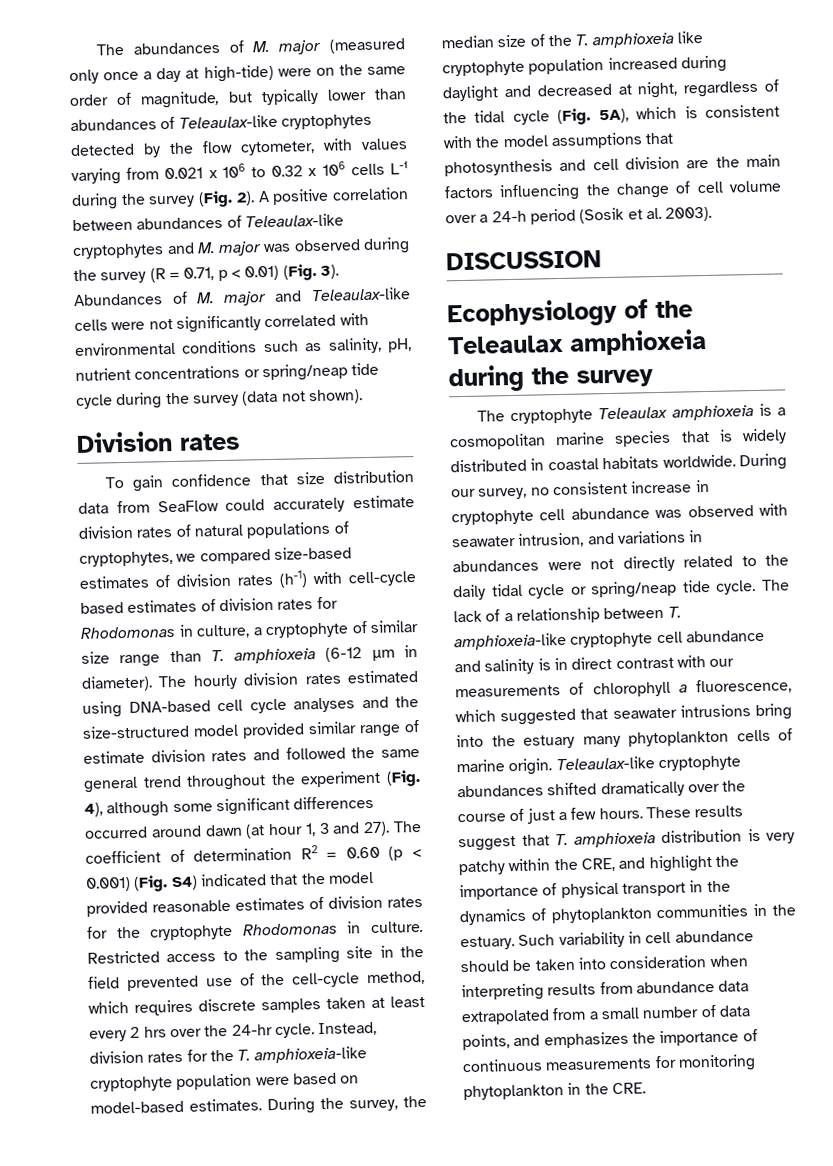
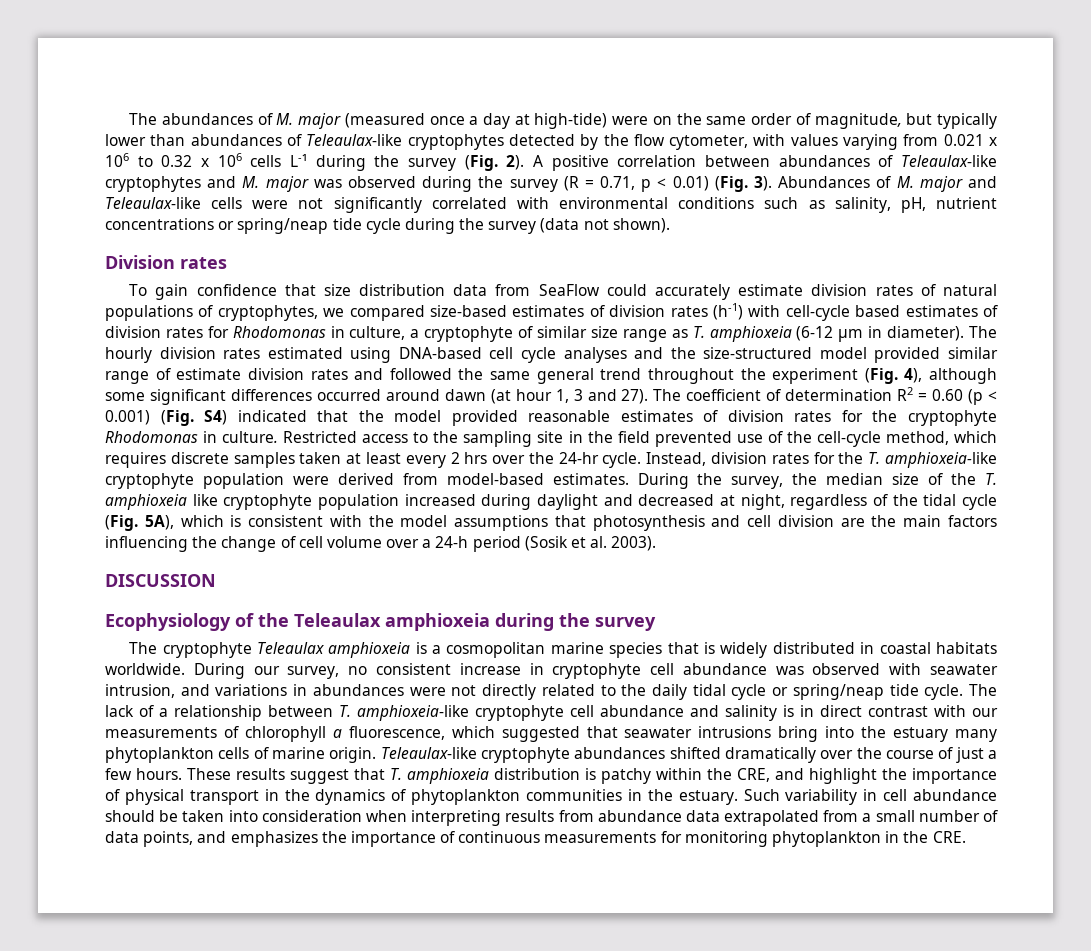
[69,69,99,85] only -> (425, 120) none
[169,650,202,663] than -> [671,329,688,338] as
[292,1072,360,1085] based on -> [337,473,438,485] derived from
[766,832,795,844] very -> (596, 774) none

